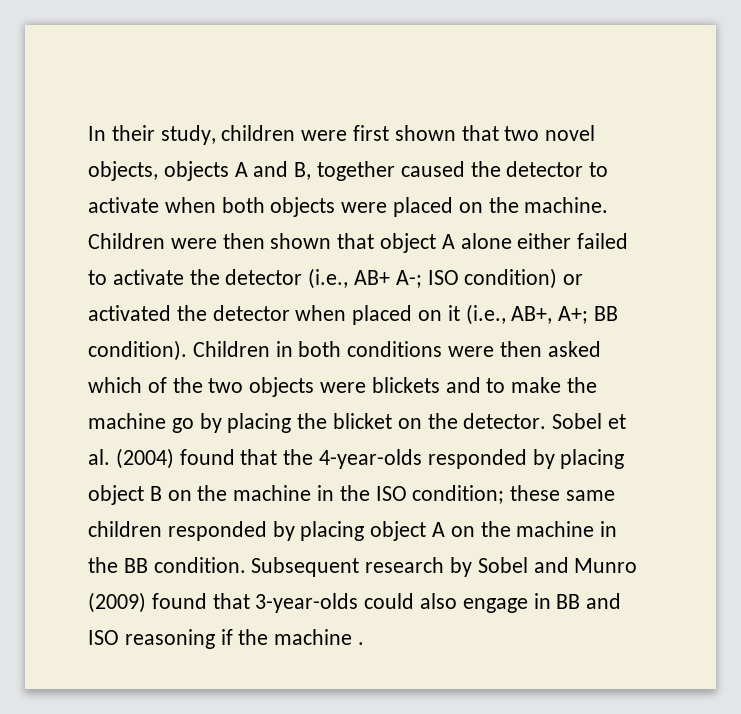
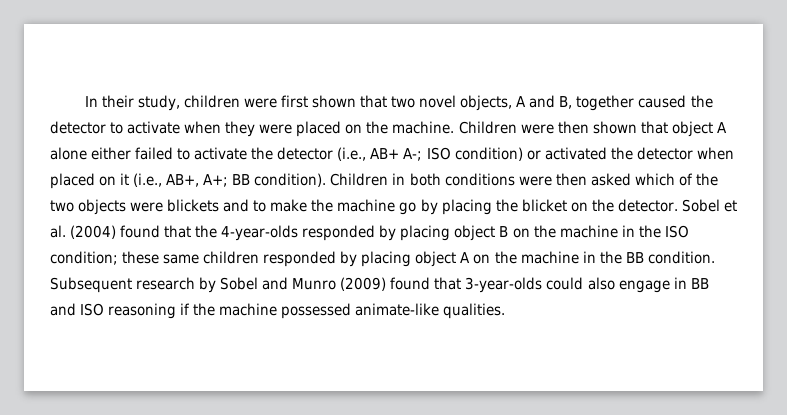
[163,161,229,181] objects -> (513, 103) none
[221,197,336,217] both objects -> [225,121,256,137] they
[358,642,365,645] . -> [281,303,506,319] possessed animate-like qualities.

